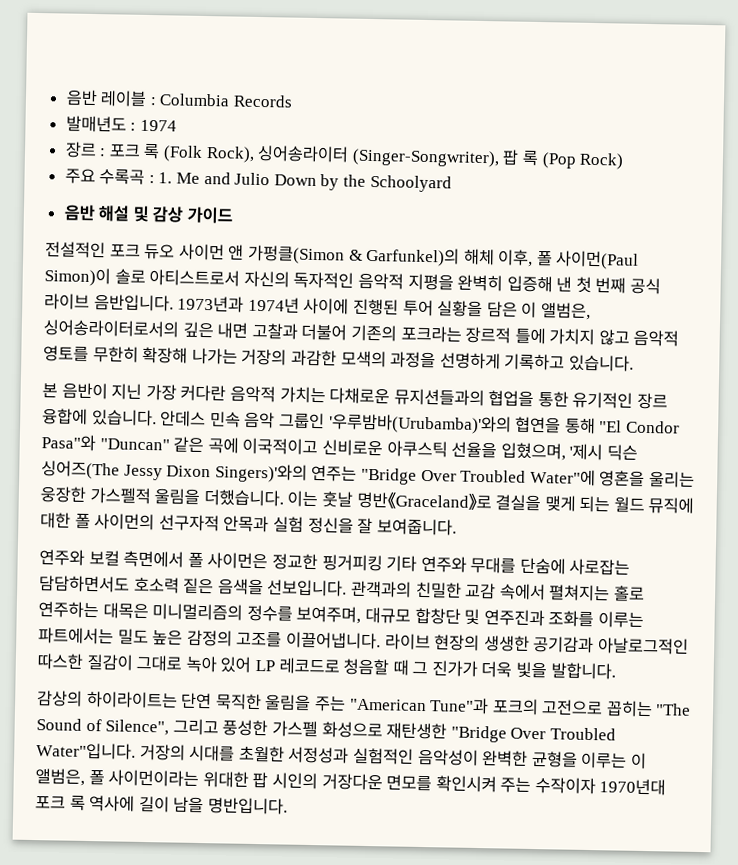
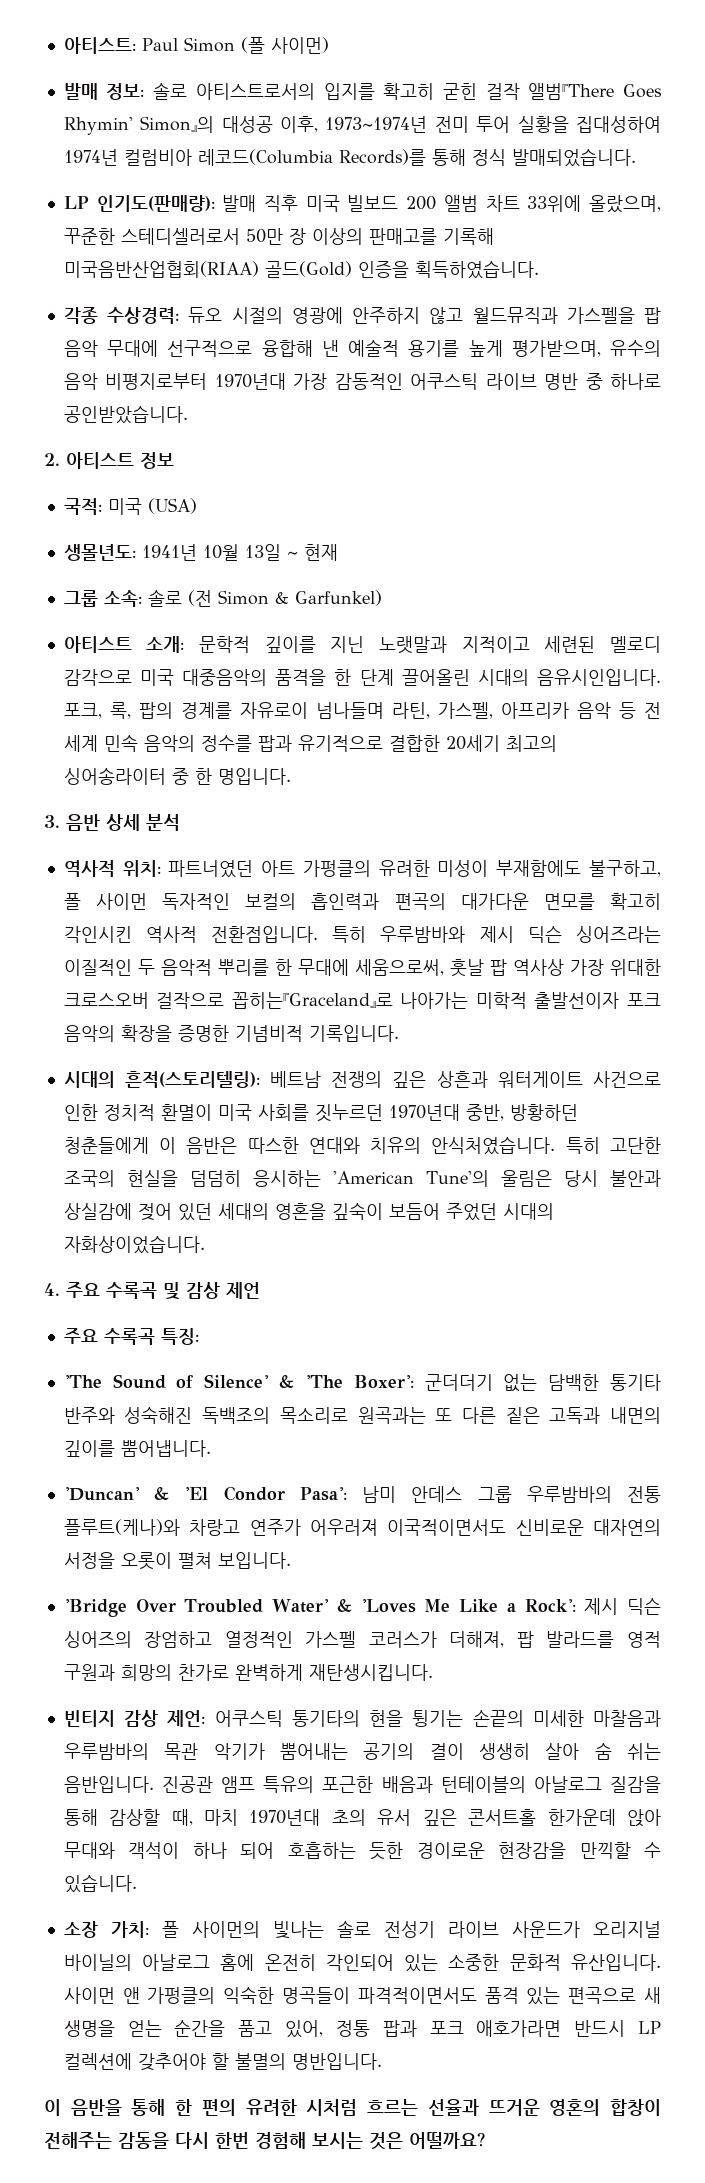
[65,89,294,108] [65,115,177,133] [64,141,625,170] [64,168,452,193] [63,204,235,224] [45,241,640,270] [44,267,662,295] [44,293,591,320] [43,319,680,347] [43,345,634,372] [42,382,669,410] [42,408,680,435] [41,434,638,461] [41,460,695,488] [40,486,695,514] [40,512,457,536] [39,549,631,576] [39,575,645,602] [38,601,644,628] [38,627,689,655] [37,653,616,680] [37,690,692,718] [36,718,616,743] [36,742,647,770] [35,768,667,796] [35,794,288,815] 음반 레이블 : Columbia Records // 발매년도 : 1974 // 장르 : 포크 록 (Folk Rock), 싱어송라이터 (Singer-Songwriter), 팝 록 (Pop Rock) // 주요 수록곡 : 1. Me and Julio Down by the Schoolyard // 음반 해설 및 감상 가이드 // 전설적인 포크 듀오 사이먼 앤 가펑클(Simon & Garfunkel)의 해체 이후, 폴 사이먼(Paul Simon)이 솔로 아티스트로서 자신의 독자적인 음악적 지평을 완벽히 입증해 낸 첫 번째 공식 라이브 음반입니다. 1973년과 1974년 사이에 진행된 투어 실황을 담은 이 앨범은, 싱어송라이터로서의 깊은 내면 고찰과 더불어 기존의 포크라는 장르적 틀에 가치지 않고 음악적 영토를 무한히 확장해 나가는 거장의 과감한 모색의 과정을 선명하게 기록하고 있습니다. // 본 음반이 지닌 가장 커다란 음악적 가치는 다채로운 뮤지션들과의 협업을 통한 유기적인 장르 융합에 있습니다. 안데스 민속 음악 그룹인 '우루밤바(Urubamba)'와의 협연을 통해 "El Condor Pasa"와 "Duncan" 같은 곡에 이국적이고 신비로운 아쿠스틱 선율을 입혔으며, '제시 딕슨 싱어즈(The Jessy Dixon Singers)'와의 연주는 "Bridge Over Troubled Water"에 영혼을 울리는 웅장한 가스펠적 울림을 더했습니다. 이는 훗날 명반《Graceland》로 결실을 맺게 되는 월드 뮤직에 대한 폴 사이먼의 선구자적 안목과 실험 정신을 잘 보여줍니다. // 연주와 보컬 측면에서 폴 사이먼은 정교한 핑거피킹 기타 연주와 무대를 단숨에 사로잡는 담담하면서도 호소력 짙은 음색을 선보입니다. 관객과의 친밀한 교감 속에서 펼쳐지는 홀로 연주하는 대목은 미니멀리즘의 정수를 보여주며, 대규모 합창단 및 연주진과 조화를 이루는 파트에서는 밀도 높은 감정의 고조를 이끌어냅니다. 라이브 현장의 생생한 공기감과 아날로그적인 따스한 질감이 그대로 녹아 있어 LP 레코드로 청음할 때 그 진가가 더욱 빛을 발합니다. // 감상의 하이라이트는 단연 묵직한 울림을 주는 "American Tune"과 포크의 고전으로 꼽히는 "The Sound of Silence", 그리고 풍성한 가스펠 화성으로 재탄생한 "Bridge Over Troubled Water"입니다. 거장의 시대를 초월한 서정성과 실험적인 음악성이 완벽한 균형을 이루는 이 앨범은, 폴 사이먼이라는 위대한 팝 시인의 거장다운 면모를 확인시켜 주는 수작이자 1970년대 포크 록 역사에 길이 남을 명반입니다. -> [63,37,329,54] [63,82,662,100] [63,116,661,135] [63,148,636,167] [63,195,662,213] [63,228,494,245] [63,260,539,279] [63,307,661,324] [63,339,662,357] [63,373,662,390] [63,405,188,424] [44,452,174,469] [63,498,197,515] [63,544,338,561] [63,589,382,607] [63,636,661,654] [63,669,661,686] [63,702,661,719] [63,734,557,752] [63,767,291,785] [44,814,180,831] [63,860,661,878] [63,893,661,910] [63,925,661,943] [63,959,661,977] [63,992,661,1009] [63,1025,399,1042] [63,1071,661,1088] [63,1104,578,1122] [63,1136,661,1155] [63,1170,661,1187] [63,1202,554,1221] [63,1235,205,1254] [44,1282,260,1300] [63,1328,199,1345] [63,1374,661,1392] [63,1406,661,1424] [63,1440,211,1457] [63,1486,662,1503] [63,1519,662,1536] [63,1552,291,1570] [63,1597,662,1617] [63,1631,661,1648] [63,1664,433,1681] [63,1709,662,1727] [63,1742,662,1760] [63,1776,661,1793] [63,1809,662,1827] [63,1842,662,1860] [63,1874,137,1893] [63,1920,662,1939] [63,1954,661,1972] [63,1986,661,2005] [63,2019,661,2038] [63,2053,382,2071] [44,2099,661,2116] [44,2132,485,2150] 아티스트: Paul Simon (폴 사이먼) // 발매 정보: 솔로 아티스트로서의 입지를 확고히 굳힌 걸작 앨범『There Goes Rhymin' Simon』의 대성공 이후, 1973~1974년 전미 투어 실황을 집대성하여 1974년 컬럼비아 레코드(Columbia Records)를 통해 정식 발매되었습니다. // LP 인기도(판매량): 발매 직후 미국 빌보드 200 앨범 차트 33위에 올랐으며, 꾸준한 스테디셀러로서 50만 장 이상의 판매고를 기록해 미국음반산업협회(RIAA) 골드(Gold) 인증을 획득하였습니다. // 각종 수상경력: 듀오 시절의 영광에 안주하지 않고 월드뮤직과 가스펠을 팝 음악 무대에 선구적으로 융합해 낸 예술적 용기를 높게 평가받으며, 유수의 음악 비평지로부터 1970년대 가장 감동적인 어쿠스틱 라이브 명반 중 하나로 공인받았습니다. // 2. 아티스트 정보 // 국적: 미국 (USA) // 생몰년도: 1941년 10월 13일 ~ 현재 // 그룹 소속: 솔로 (전 Simon & Garfunkel) // 아티스트 소개: 문학적 깊이를 지닌 노랫말과 지적이고 세련된 멜로디 감각으로 미국 대중음악의 품격을 한 단계 끌어올린 시대의 음유시인입니다. 포크, 록, 팝의 경계를 자유로이 넘나들며 라틴, 가스펠, 아프리카 음악 등 전 세계 민속 음악의 정수를 팝과 유기적으로 결합한 20세기 최고의 싱어송라이터 중 한 명입니다. // 3. 음반 상세 분석 // 역사적 위치: 파트너였던 아트 가펑클의 유려한 미성이 부재함에도 불구하고, 폴 사이먼 독자적인 보컬의 흡인력과 편곡의 대가다운 면모를 확고히 각인시킨 역사적 전환점입니다. 특히 우루밤바와 제시 딕슨 싱어즈라는 이질적인 두 음악적 뿌리를 한 무대에 세움으로써, 훗날 팝 역사상 가장 위대한 크로스오버 걸작으로 꼽히는『Graceland』로 나아가는 미학적 출발선이자 포크 음악의 확장을 증명한 기념비적 기록입니다. // 시대의 흔적(스토리텔링): 베트남 전쟁의 깊은 상흔과 워터게이트 사건으로 인한 정치적 환멸이 미국 사회를 짓누르던 1970년대 중반, 방황하던 청춘들에게 이 음반은 따스한 연대와 치유의 안식처였습니다. 특히 고단한 조국의 현실을 덤덤히 응시하는 'American Tune'의 울림은 당시 불안과 상실감에 젖어 있던 세대의 영혼을 깊숙이 보듬어 주었던 시대의 자화상이었습니다. // 4. 주요 수록곡 및 감상 제언 // 주요 수록곡 특징: // 'The Sound of Silence' & 'The Boxer': 군더더기 없는 담백한 통기타 반주와 성숙해진 독백조의 목소리로 원곡과는 또 다른 짙은 고독과 내면의 깊이를 뿜어냅니다. // 'Duncan' & 'El Condor Pasa': 남미 안데스 그룹 우루밤바의 전통 플루트(케나)와 차랑고 연주가 어우러져 이국적이면서도 신비로운 대자연의 서정을 오롯이 펼쳐 보입니다. // 'Bridge Over Troubled Water' & 'Loves Me Like a Rock': 제시 딕슨 싱어즈의 장엄하고 열정적인 가스펠 코러스가 더해져, 팝 발라드를 영적 구원과 희망의 찬가로 완벽하게 재탄생시킵니다. // 빈티지 감상 제언: 어쿠스틱 통기타의 현을 튕기는 손끝의 미세한 마찰음과 우루밤바의 목관 악기가 뿜어내는 공기의 결이 생생히 살아 숨 쉬는 음반입니다. 진공관 앰프 특유의 포근한 배음과 턴테이블의 아날로그 질감을 통해 감상할 때, 마치 1970년대 초의 유서 깊은 콘서트홀 한가운데 앉아 무대와 객석이 하나 되어 호흡하는 듯한 경이로운 현장감을 만끽할 수 있습니다. // 소장 가치: 폴 사이먼의 빛나는 솔로 전성기 라이브 사운드가 오리지널 바이닐의 아날로그 홈에 온전히 각인되어 있는 소중한 문화적 유산입니다. 사이먼 앤 가펑클의 익숙한 명곡들이 파격적이면서도 품격 있는 편곡으로 새 생명을 얻는 순간을 품고 있어, 정통 팝과 포크 애호가라면 반드시 LP 컬렉션에 갖추어야 할 불멸의 명반입니다. // 이 음반을 통해 한 편의 유려한 시처럼 흐르는 선율과 뜨거운 영혼의 합창이 전해주는 감동을 다시 한번 경험해 보시는 것은 어떨까요?

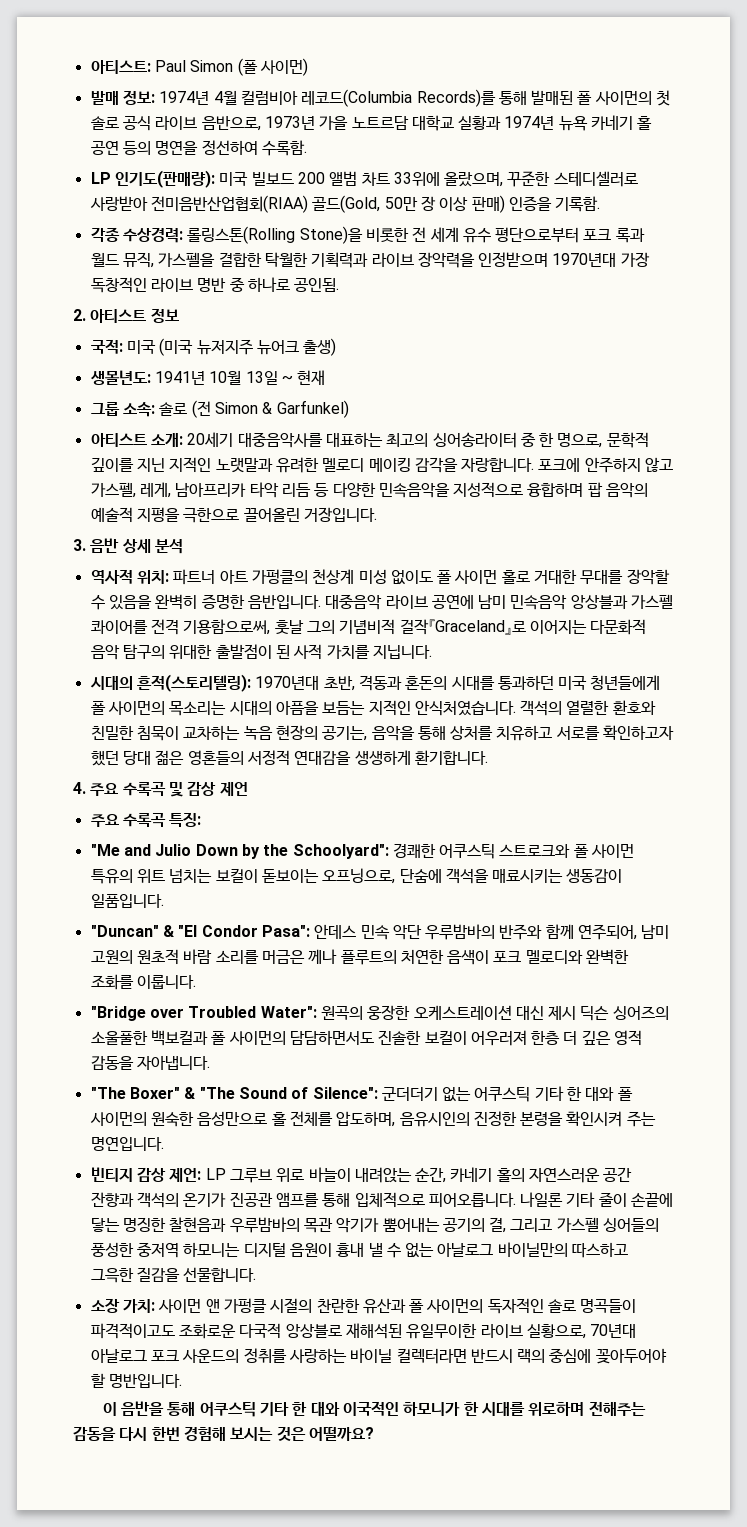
[153,82,662,100] [63,116,661,135] [63,148,636,167] 솔로 아티스트로서의 입지를 확고히 굳힌 걸작 앨범『There Goes Rhymin' Simon』의 대성공 이후, 1973~1974년 전미 투어 실황을 집대성하여 1974년 컬럼비아 레코드(Columbia Records)를 통해 정식 발매되었습니다. -> [159,89,671,107] [90,115,653,131] [90,140,307,156] 1974년 4월 컬럼비아 레코드(Columbia Records)를 통해 발매된 폴 사이먼의 첫 솔로 공식 라이브 음반으로, 1973년 가을 노트르담 대학교 실황과 1974년 뉴욕 카네기 홀 공연 등의 명연을 정선하여 수록함.
[222,195,298,212] 발매 직후 -> (215, 179) none
[120,228,494,245] [63,260,539,279] [63,307,661,324] [63,339,662,357] [63,373,479,390] 스테디셀러로서 50만 장 이상의 판매고를 기록해 미국음반산업협회(RIAA) 골드(Gold) 인증을 획득하였습니다. // 각종 수상경력: 듀오 시절의 영광에 안주하지 않고 월드뮤직과 가스펠을 팝 음악 무대에 선구적으로 융합해 낸 예술적 용기를 높게 평가받으며, 유수의 음악 비평지로부터 1970년대 가장 감동적인 어쿠스틱 -> [553,171,638,187] [89,195,601,213] [90,226,645,244] [90,252,650,268] [90,277,147,293] 스테디셀러로 사랑받아 전미음반산업협회(RIAA) 골드(Gold, 50만 장 이상 판매) 인증을 기록함. // 각종 수상경력: 롤링스톤(Rolling Stone)을 비롯한 전 세계 유수 평단으로부터 포크 록과 월드 뮤직, 가스펠을 결합한 탁월한 기획력과 라이브 장악력을 인정받으며 1970년대 가장 독창적인
[63,405,188,424] 공인받았습니다. -> [294,278,340,292] 공인됨.
[147,498,197,514] (USA) -> [159,338,337,356] (미국 뉴저지주 뉴어크 출생)
[199,636,661,654] [63,669,661,686] [63,702,661,719] [63,734,557,752] [63,767,291,785] 문학적 깊이를 지닌 노랫말과 지적이고 세련된 멜로디 감각으로 미국 대중음악의 품격을 한 단계 끌어올린 시대의 음유시인입니다. 포크, 록, 팝의 경계를 자유로이 넘나들며 라틴, 가스펠, 아프리카 음악 등 전 세계 민속 음악의 정수를 팝과 유기적으로 결합한 20세기 최고의 싱어송라이터 중 한 명입니다. -> [187,432,649,448] [90,457,674,473] [90,482,649,498] [90,507,377,523] 20세기 대중음악사를 대표하는 최고의 싱어송라이터 중 한 명으로, 문학적 깊이를 지닌 지적인 노랫말과 유려한 멜로디 메이킹 감각을 자랑합니다. 포크에 안주하지 않고 가스펠, 레게, 남아프리카 타악 리듬 등 다양한 민속음악을 지성적으로 융합하며 팝 음악의 예술적 지평을 극한으로 끌어올린 거장입니다.
[168,860,254,878] 파트너였던 -> [173,569,216,585] 파트너
[378,860,661,877] [63,893,661,910] [63,925,661,943] [63,959,661,977] [63,992,661,1009] [63,1025,399,1042] [63,1071,661,1088] [63,1104,578,1122] [63,1136,661,1155] [63,1170,661,1187] [63,1202,554,1221] [63,1235,205,1254] 유려한 미성이 부재함에도 불구하고, 폴 사이먼 독자적인 보컬의 흡인력과 편곡의 대가다운 면모를 확고히 각인시킨 역사적 전환점입니다. 특히 우루밤바와 제시 딕슨 싱어즈라는 이질적인 두 음악적 뿌리를 한 무대에 세움으로써, 훗날 팝 역사상 가장 위대한 크로스오버 걸작으로 꼽히는『Graceland』로 나아가는 미학적 출발선이자 포크 음악의 확장을 증명한 기념비적 기록입니다. // 시대의 흔적(스토리텔링): 베트남 전쟁의 깊은 상흔과 워터게이트 사건으로 인한 정치적 환멸이 미국 사회를 짓누르던 1970년대 중반, 방황하던 청춘들에게 이 음반은 따스한 연대와 치유의 안식처였습니다. 특히 고단한 조국의 현실을 덤덤히 응시하는 'American Tune'의 울림은 당시 불안과 상실감에 젖어 있던 세대의 영혼을 깊숙이 보듬어 주었던 시대의 자화상이었습니다. -> [312,569,670,585] [90,594,674,610] [90,619,647,635] [90,644,432,660] [89,674,661,692] [90,700,656,716] [90,725,675,741] [90,750,488,766] 천상계 미성 없이도 폴 사이먼 홀로 거대한 무대를 장악할 수 있음을 완벽히 증명한 음반입니다. 대중음악 라이브 공연에 남미 민속음악 앙상블과 가스펠 콰이어를 전격 기용함으로써, 훗날 그의 기념비적 걸작『Graceland』로 이어지는 다문화적 음악 탐구의 위대한 출발점이 된 사적 가치를 지닙니다. // 시대의 흔적(스토리텔링): 1970년대 초반, 격동과 혼돈의 시대를 통과하던 미국 청년들에게 폴 사이먼의 목소리는 시대의 아픔을 보듬는 지적인 안식처였습니다. 객석의 열렬한 환호와 친밀한 침묵이 교차하는 녹음 현장의 공기는, 음악을 통해 상처를 치유하고 서로를 확인하고자 했던 당대 젊은 영혼들의 서정적 연대감을 생생하게 환기합니다.
[63,1374,661,1392] [63,1406,661,1424] [63,1440,211,1457] [63,1486,662,1503] [63,1519,662,1536] [63,1552,291,1570] [63,1597,662,1617] [63,1631,661,1648] [63,1664,433,1681] [63,1709,662,1727] 'The Sound of Silence' & 'The Boxer': 군더더기 없는 담백한 통기타 반주와 성숙해진 독백조의 목소리로 원곡과는 또 다른 짙은 고독과 내면의 깊이를 뿜어냅니다. // 'Duncan' & 'El Condor Pasa': 남미 안데스 그룹 우루밤바의 전통 플루트(케나)와 차랑고 연주가 어우러져 이국적이면서도 신비로운 대자연의 서정을 오롯이 펼쳐 보입니다. // 'Bridge Over Troubled Water' & 'Loves Me Like a Rock': 제시 딕슨 싱어즈의 장엄하고 열정적인 가스펠 코러스가 더해져, 팝 발라드를 영적 구원과 희망의 찬가로 완벽하게 재탄생시킵니다. // 빈티지 감상 제언: 어쿠스틱 통기타의 현을 튕기는 손끝의 미세한 마찰음과 -> [90,843,635,859] [90,868,623,884] [90,894,164,908] [90,924,670,940] [90,949,630,965] [90,974,196,990] [90,1005,669,1021] [90,1030,643,1046] [90,1056,210,1070] [90,1086,633,1102] [89,1111,656,1127] [90,1137,164,1151] [90,1167,633,1183] [90,1192,674,1208] [90,1217,227,1232] "Me and Julio Down by the Schoolyard": 경쾌한 어쿠스틱 스트로크와 폴 사이먼 특유의 위트 넘치는 보컬이 돋보이는 오프닝으로, 단숨에 객석을 매료시키는 생동감이 일품입니다. // "Duncan" & "El Condor Pasa": 안데스 민속 악단 우루밤바의 반주와 함께 연주되어, 남미 고원의 원초적 바람 소리를 머금은 께나 플루트의 처연한 음색이 포크 멜로디와 완벽한 조화를 이룹니다. // "Bridge over Troubled Water": 원곡의 웅장한 오케스트레이션 대신 제시 딕슨 싱어즈의 소울풀한 백보컬과 폴 사이먼의 담담하면서도 진솔한 보컬이 어우러져 한층 더 깊은 영적 감동을 자아냅니다. // "The Boxer" & "The Sound of Silence": 군더더기 없는 어쿠스틱 기타 한 대와 폴 사이먼의 원숙한 음성만으로 홀 전체를 압도하며, 음유시인의 진정한 본령을 확인시켜 주는 명연입니다. // 빈티지 감상 제언: LP 그루브 위로 바늘이 내려앉는 순간, 카네기 홀의 자연스러운 공간 잔향과 객석의 온기가 진공관 앰프를 통해 입체적으로 피어오릅니다. 나일론 기타 줄이 손끝에 닿는 명징한 찰현음과
[429,1742,662,1760] [63,1776,661,1793] [63,1809,662,1827] [63,1842,662,1860] [63,1874,137,1893] [63,1920,662,1939] [63,1954,661,1972] [63,1986,661,2005] [63,2019,661,2038] [63,2053,382,2071] [44,2099,661,2116] 결이 생생히 살아 숨 쉬는 음반입니다. 진공관 앰프 특유의 포근한 배음과 턴테이블의 아날로그 질감을 통해 감상할 때, 마치 1970년대 초의 유서 깊은 콘서트홀 한가운데 앉아 무대와 객석이 하나 되어 호흡하는 듯한 경이로운 현장감을 만끽할 수 있습니다. // 소장 가치: 폴 사이먼의 빛나는 솔로 전성기 라이브 사운드가 오리지널 바이닐의 아날로그 홈에 온전히 각인되어 있는 소중한 문화적 유산입니다. 사이먼 앤 가펑클의 익숙한 명곡들이 파격적이면서도 품격 있는 편곡으로 새 생명을 얻는 순간을 품고 있어, 정통 팝과 포크 애호가라면 반드시 LP 컬렉션에 갖추어야 할 불멸의 명반입니다. // 이 음반을 통해 한 편의 유려한 시처럼 흐르는 선율과 뜨거운 영혼의 합창이 -> [489,1217,660,1233] [90,1242,629,1258] [90,1267,257,1283] [90,1298,637,1314] [90,1323,637,1339] [90,1348,667,1364] [90,1373,182,1388] [102,1401,585,1417] 결, 그리고 가스펠 싱어들의 풍성한 중저역 하모니는 디지털 음원이 흉내 낼 수 없는 아날로그 바이닐만의 따스하고 그윽한 질감을 선물합니다. // 소장 가치: 사이먼 앤 가펑클 시절의 찬란한 유산과 폴 사이먼의 독자적인 솔로 명곡들이 파격적이고도 조화로운 다국적 앙상블로 재해석된 유일무이한 라이브 실황으로, 70년대 아날로그 포크 사운드의 정취를 사랑하는 바이닐 컬렉터라면 반드시 랙의 중심에 꽂아두어야 할 명반입니다. // 이 음반을 통해 어쿠스틱 기타 한 대와 이국적인 하모니가 한 시대를 위로하며

